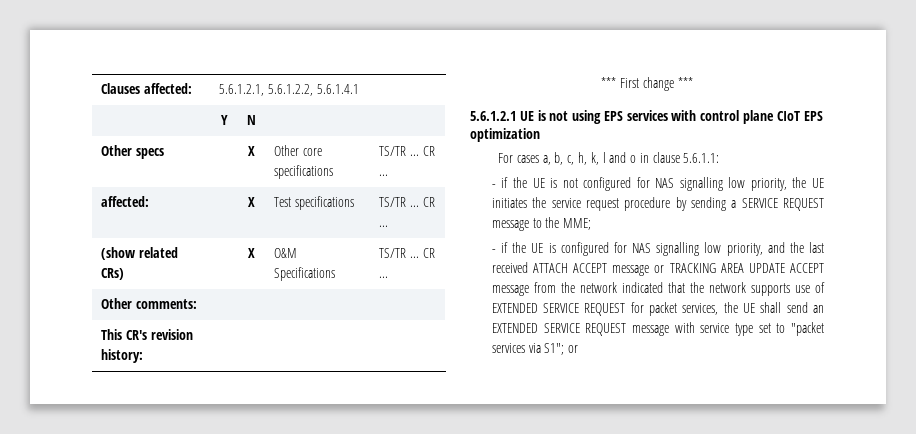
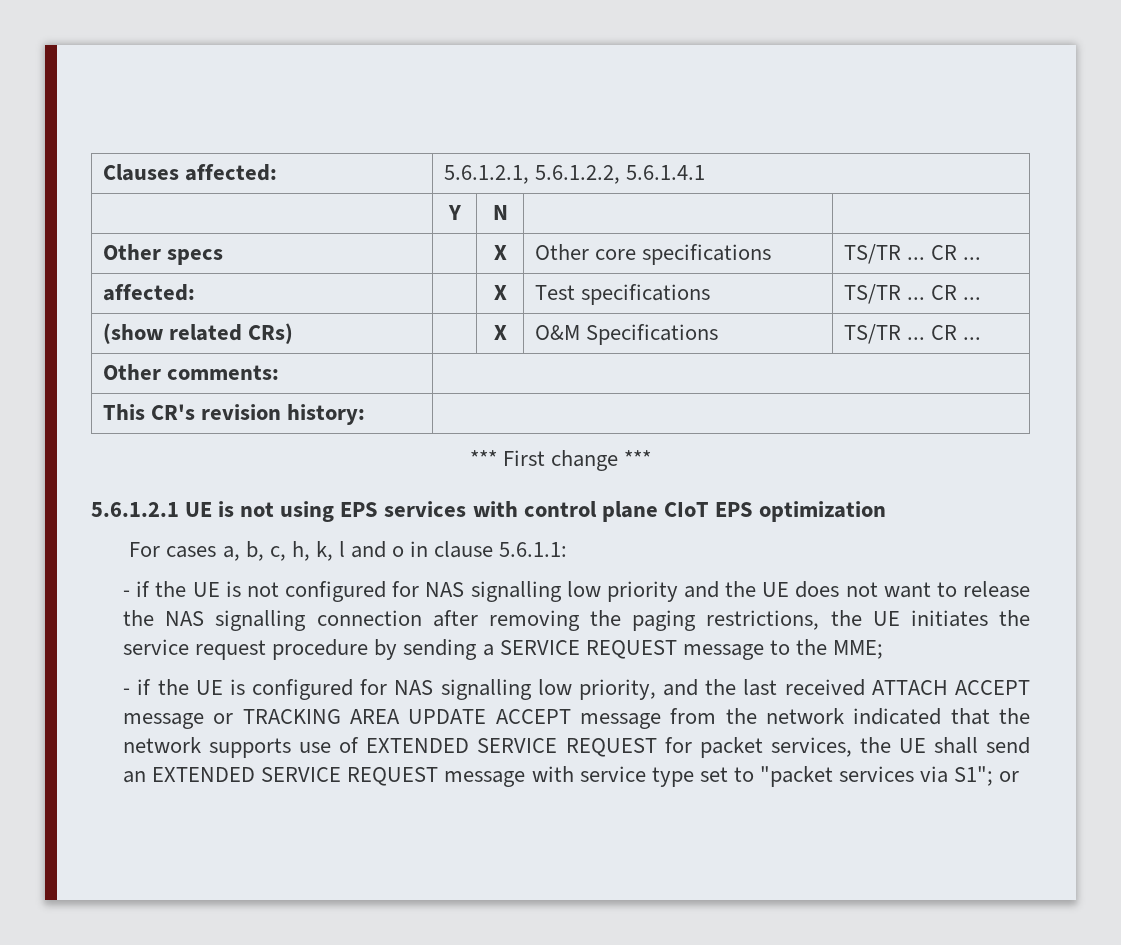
[750,178,787,191] priority, -> [606,581,1030,602] [123,610,820,631] priority and the UE does not want to release the NAS signalling connection after removing the paging restrictions,

